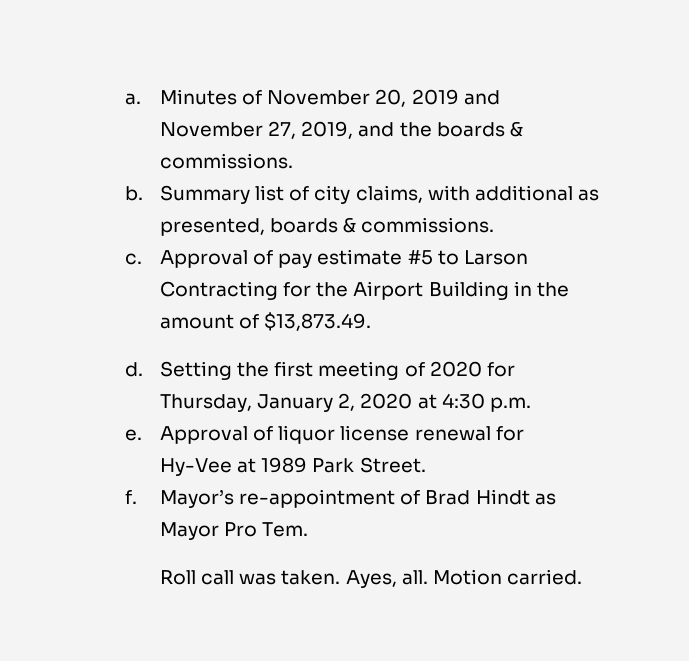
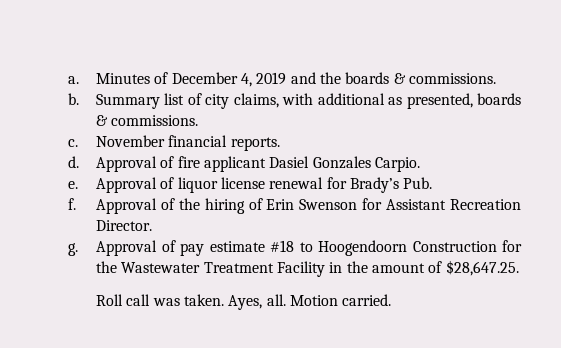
[267,89,500,107] [160,121,354,139] November 20, 2019 and November 27, 2019, -> [171,72,287,87] December 4, 2019
[160,249,528,268] [160,281,569,300] [160,312,372,331] [124,361,515,380] [160,393,531,412] Approval of pay estimate #5 to Larson Contracting for the Airport Building in the amount of $13,873.49. // d. Setting the first meeting of 2020 for Thursday, January 2, 2020 at 4:30 p.m. -> [96,135,280,151] [68,156,420,172] November financial reports. // d. Approval of fire applicant Dasiel Gonzales Carpio.
[160,457,426,476] [124,489,556,508] [160,522,309,540] Hy-Vee at 1989 Park Street. // f. Mayor’s re-appointment of Brad Hindt as Mayor Pro Tem. -> [349,177,433,193] [68,198,521,214] [96,220,153,231] [68,240,522,256] [96,260,519,277] Brady’s Pub. // f. Approval of the hiring of Erin Swenson for Assistant Recreation Director. // g. Approval of pay estimate #18 to Hoogendoorn Construction for the Wastewater Treatment Facility in the amount of $28,647.25.

